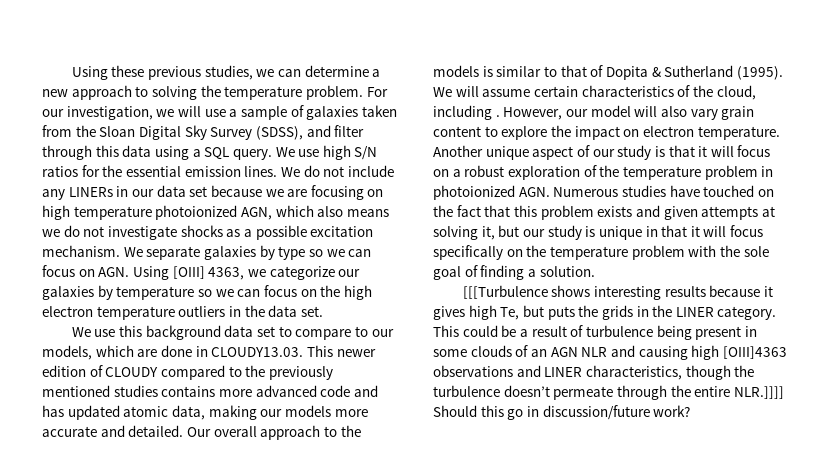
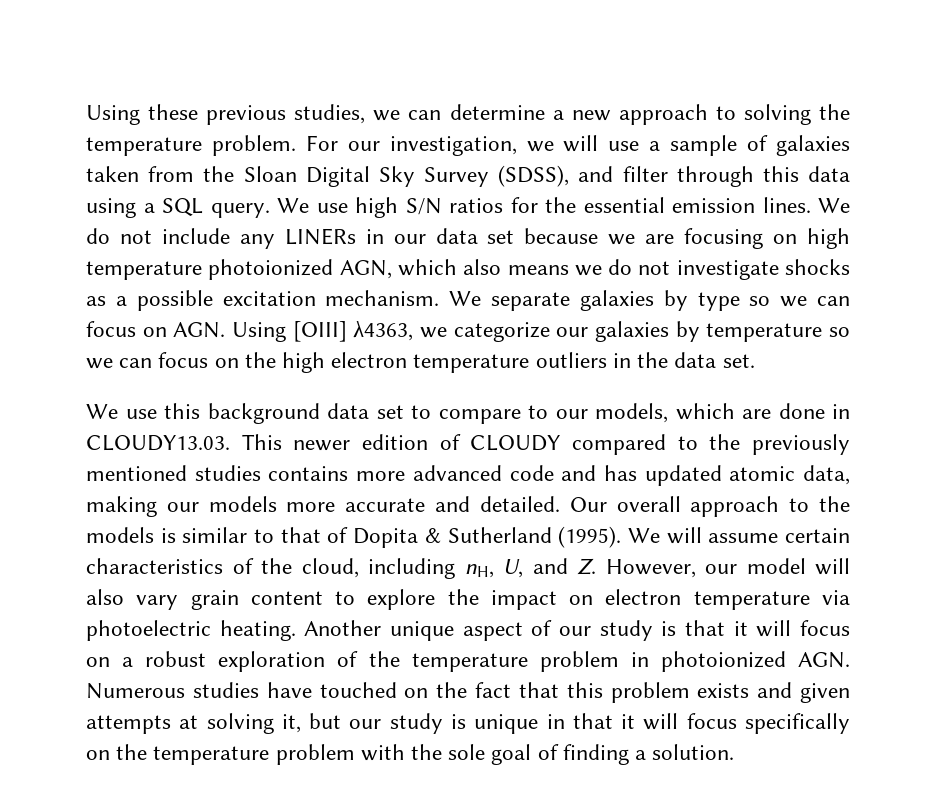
[208,267,245,280] 4363, -> [353,320,414,341] λ4363,
[495,115,500,117] . -> [464,558,596,578] nH, U, and Z.
[697,126,780,140] temperature. -> [693,590,850,610] [86,620,296,641] temperature via photoelectric heating.
[462,285,774,300] [433,305,777,320] [433,325,757,340] [433,345,787,360] [433,365,755,380] [433,385,784,400] [433,405,691,420] // [[[Turbulence shows interesting results because it gives high Te, but puts the grids in the LINER category. This could be a result of turbulence being present in some clouds of an AGN NLR and causing high [OIII]4363 observations and LINER characteristics, though the turbulence doesn’t permeate through the entire NLR.]]]] Should this go in discussion/future work? -> (735, 752) none

